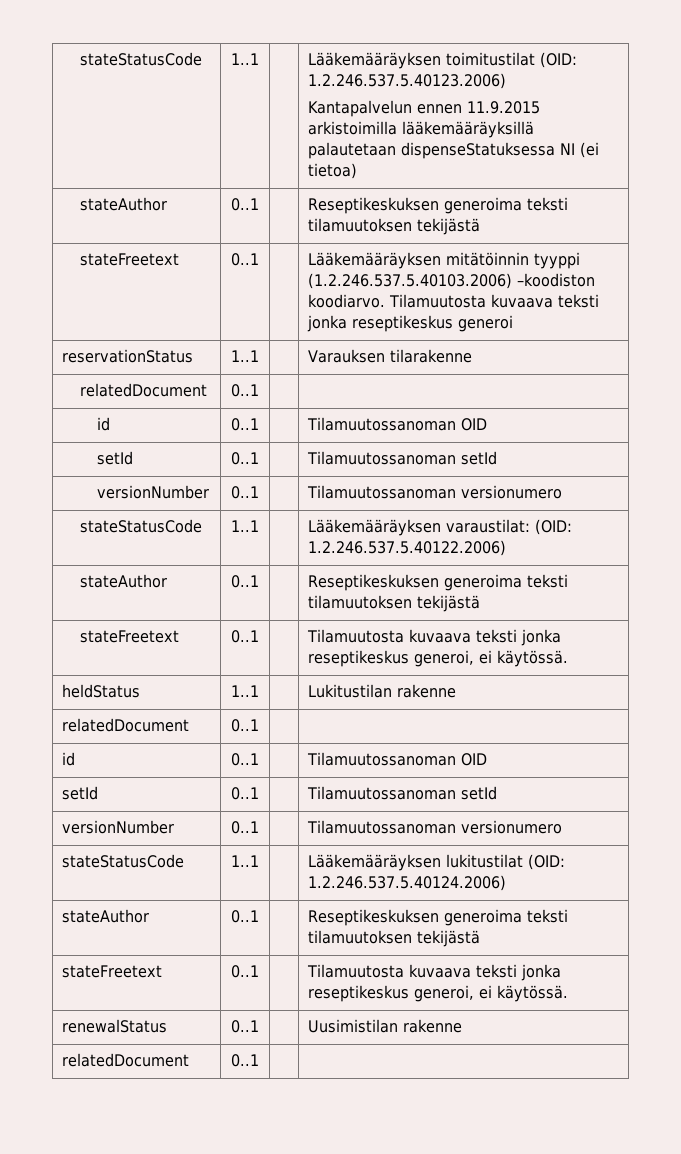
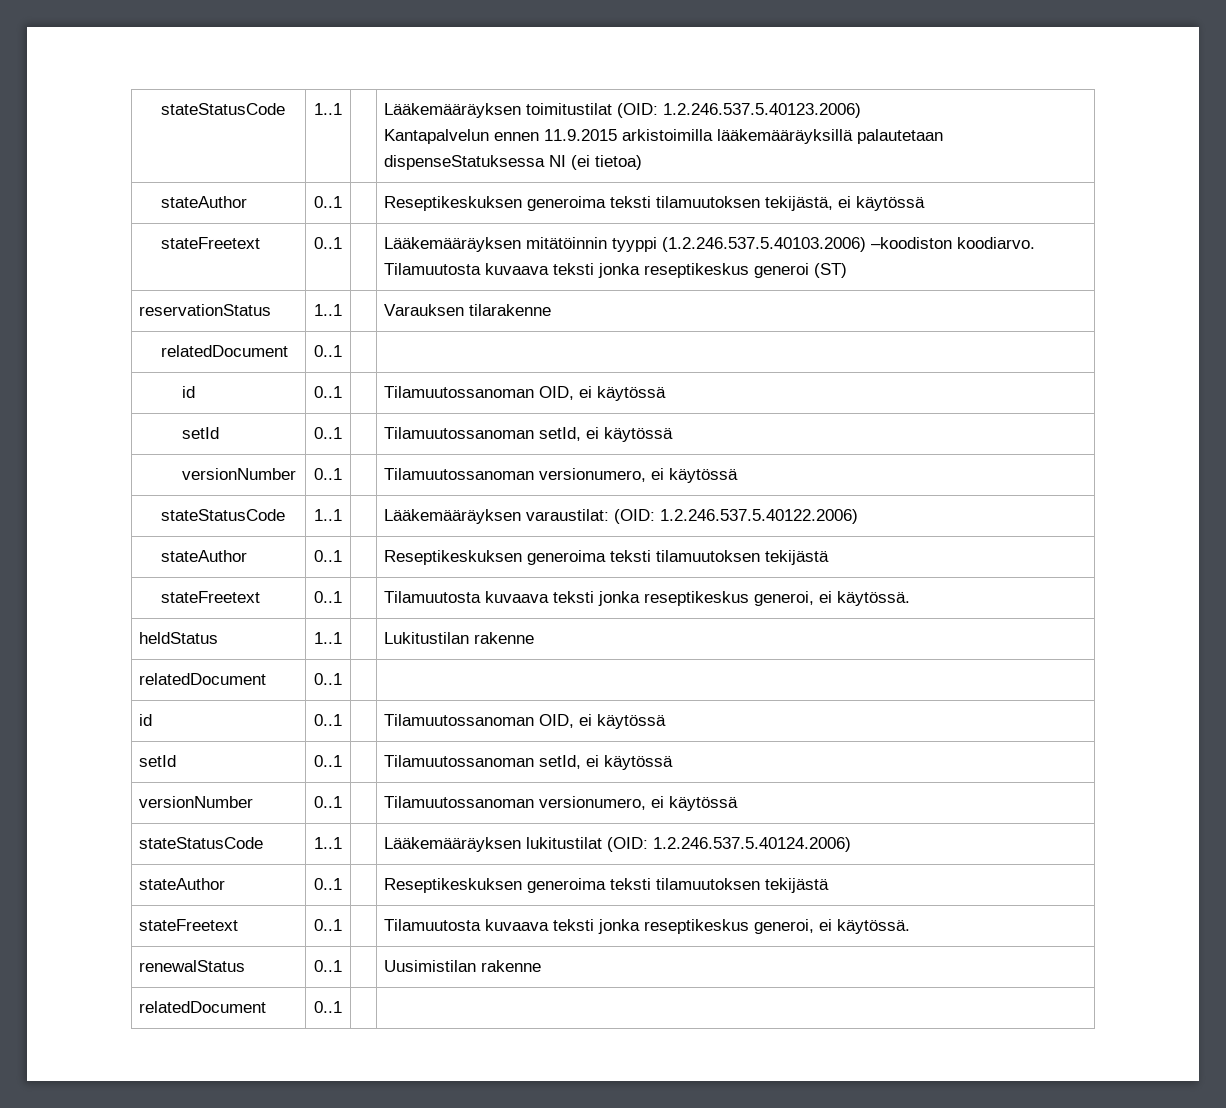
[417,218,481,235] tekijästä -> [765,196,926,211] tekijästä, ei käytössä
(514, 323) none -> [814,263,848,278] (ST)
[461,418,488,431] [96,451,133,465] [231,452,259,465] [307,451,498,465] [96,485,209,499] [231,486,259,499] [307,485,563,499] OID // setId | 0..1 | | Tilamuutossanoman setId // versionNumber | 0..1 | | Tilamuutossanoman versionumero -> [539,386,667,401] [181,427,219,439] [314,427,342,439] [384,427,674,442] [181,468,296,480] [314,468,342,480] [384,468,739,483] OID, ei käytössä // setId | 0..1 | | Tilamuutossanoman setId, ei käytössä // versionNumber | 0..1 | | Tilamuutossanoman versionumero, ei käytössä
[461,753,488,766] [62,786,99,800] [231,787,259,800] [307,786,498,800] [62,820,175,834] [231,821,259,834] [307,820,563,834] OID // setId | 0..1 | | Tilamuutossanoman setId // versionNumber | 0..1 | | Tilamuutossanoman versionumero -> [539,714,667,729] [139,755,177,767] [314,755,342,767] [384,755,674,770] [139,796,254,808] [314,796,342,808] [384,796,739,811] OID, ei käytössä // setId | 0..1 | | Tilamuutossanoman setId, ei käytössä // versionNumber | 0..1 | | Tilamuutossanoman versionumero, ei käytössä

